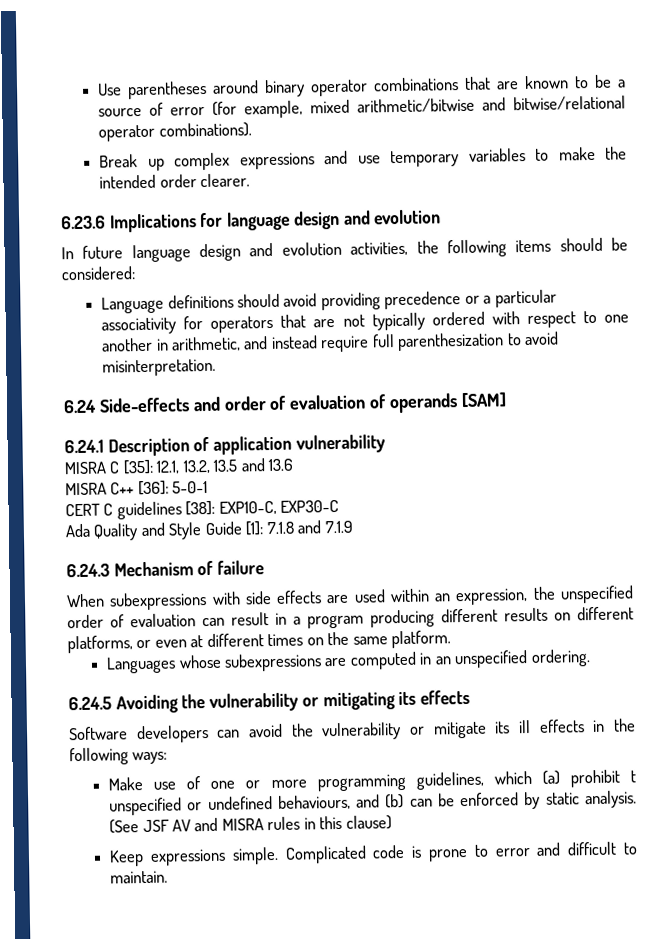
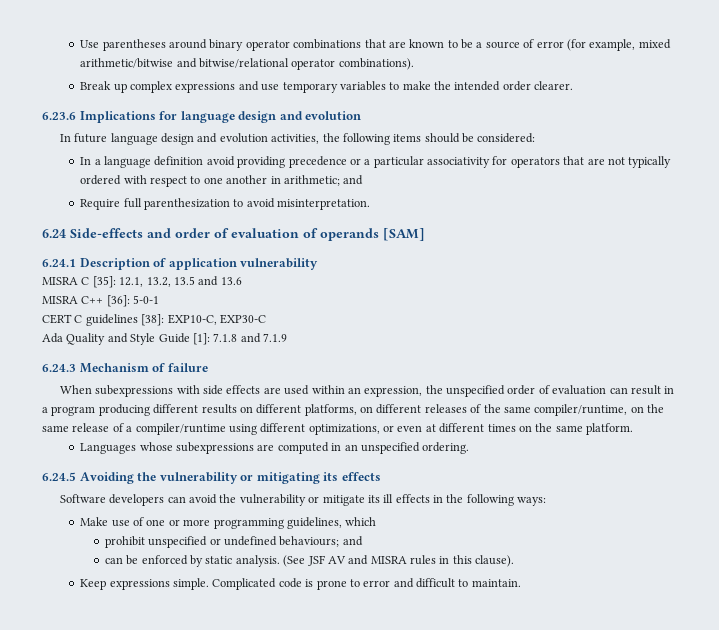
[101,293,281,314] Language definitions should -> [80,156,204,168] In a language definition
[171,335,370,353] arithmetic, and instead require -> [283,175,364,186] [80,199,121,210] arithmetic; and // Require
(133, 644) none -> [360,404,664,416] [42,423,380,435] on different releases of the same compiler/runtime, on the same release of a compiler/runtime using different optimizations,
[541,769,636,788] (a) prohibit t -> [104,536,145,548] // prohibit
[277,793,405,810] behaviours, and (b) -> [279,536,363,547] behaviours; and //
[345,815,392,830] clause) -> [475,555,515,567] clause).

